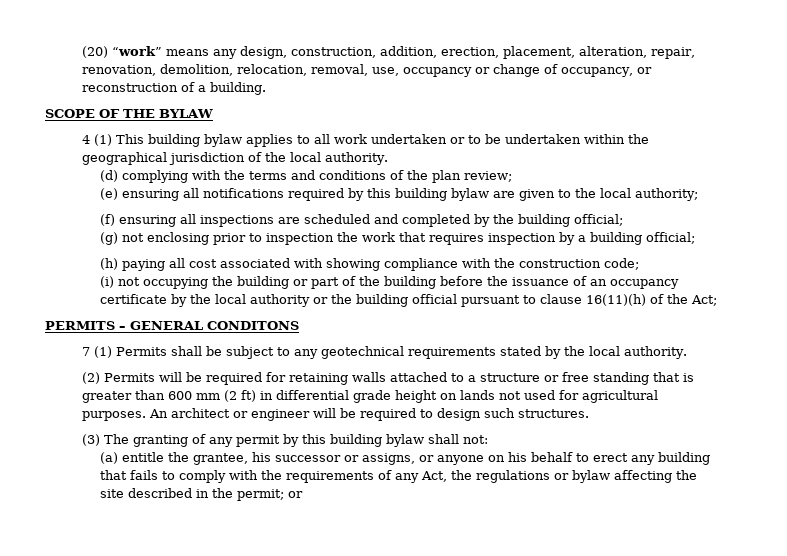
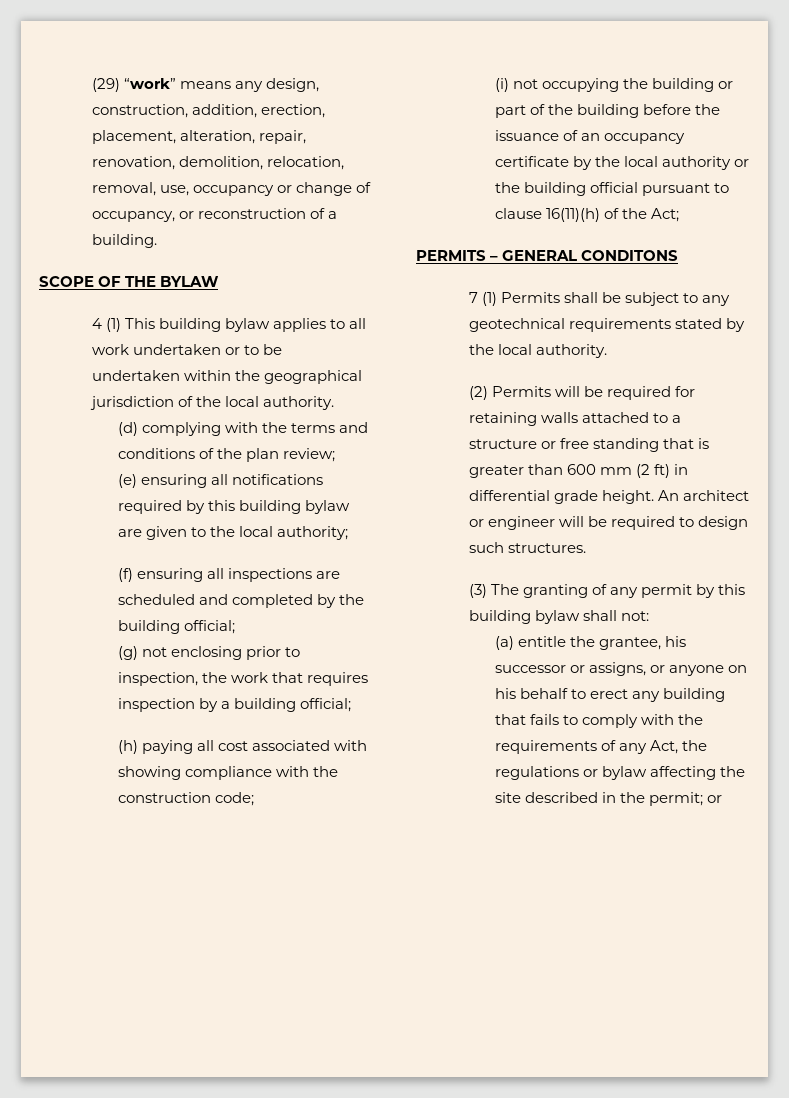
[81,46,108,58] (20) -> [91,78,120,92] (29)
[265,233,334,245] inspection -> [118,672,199,686] inspection,
[394,390,658,403] [81,411,146,421] height on lands not used for agricultural purposes. -> [601,490,654,504] height.

